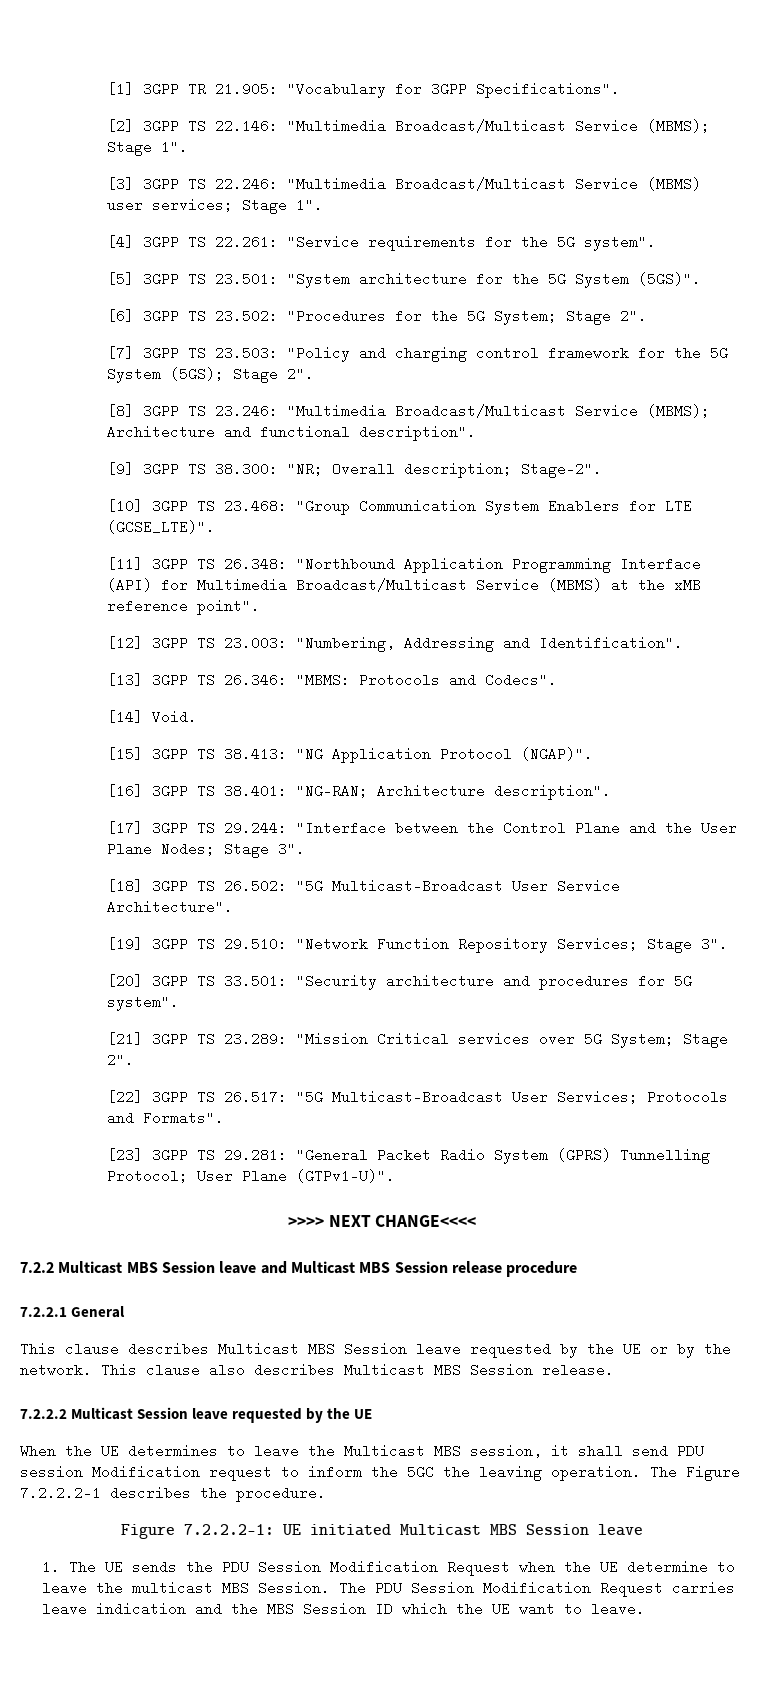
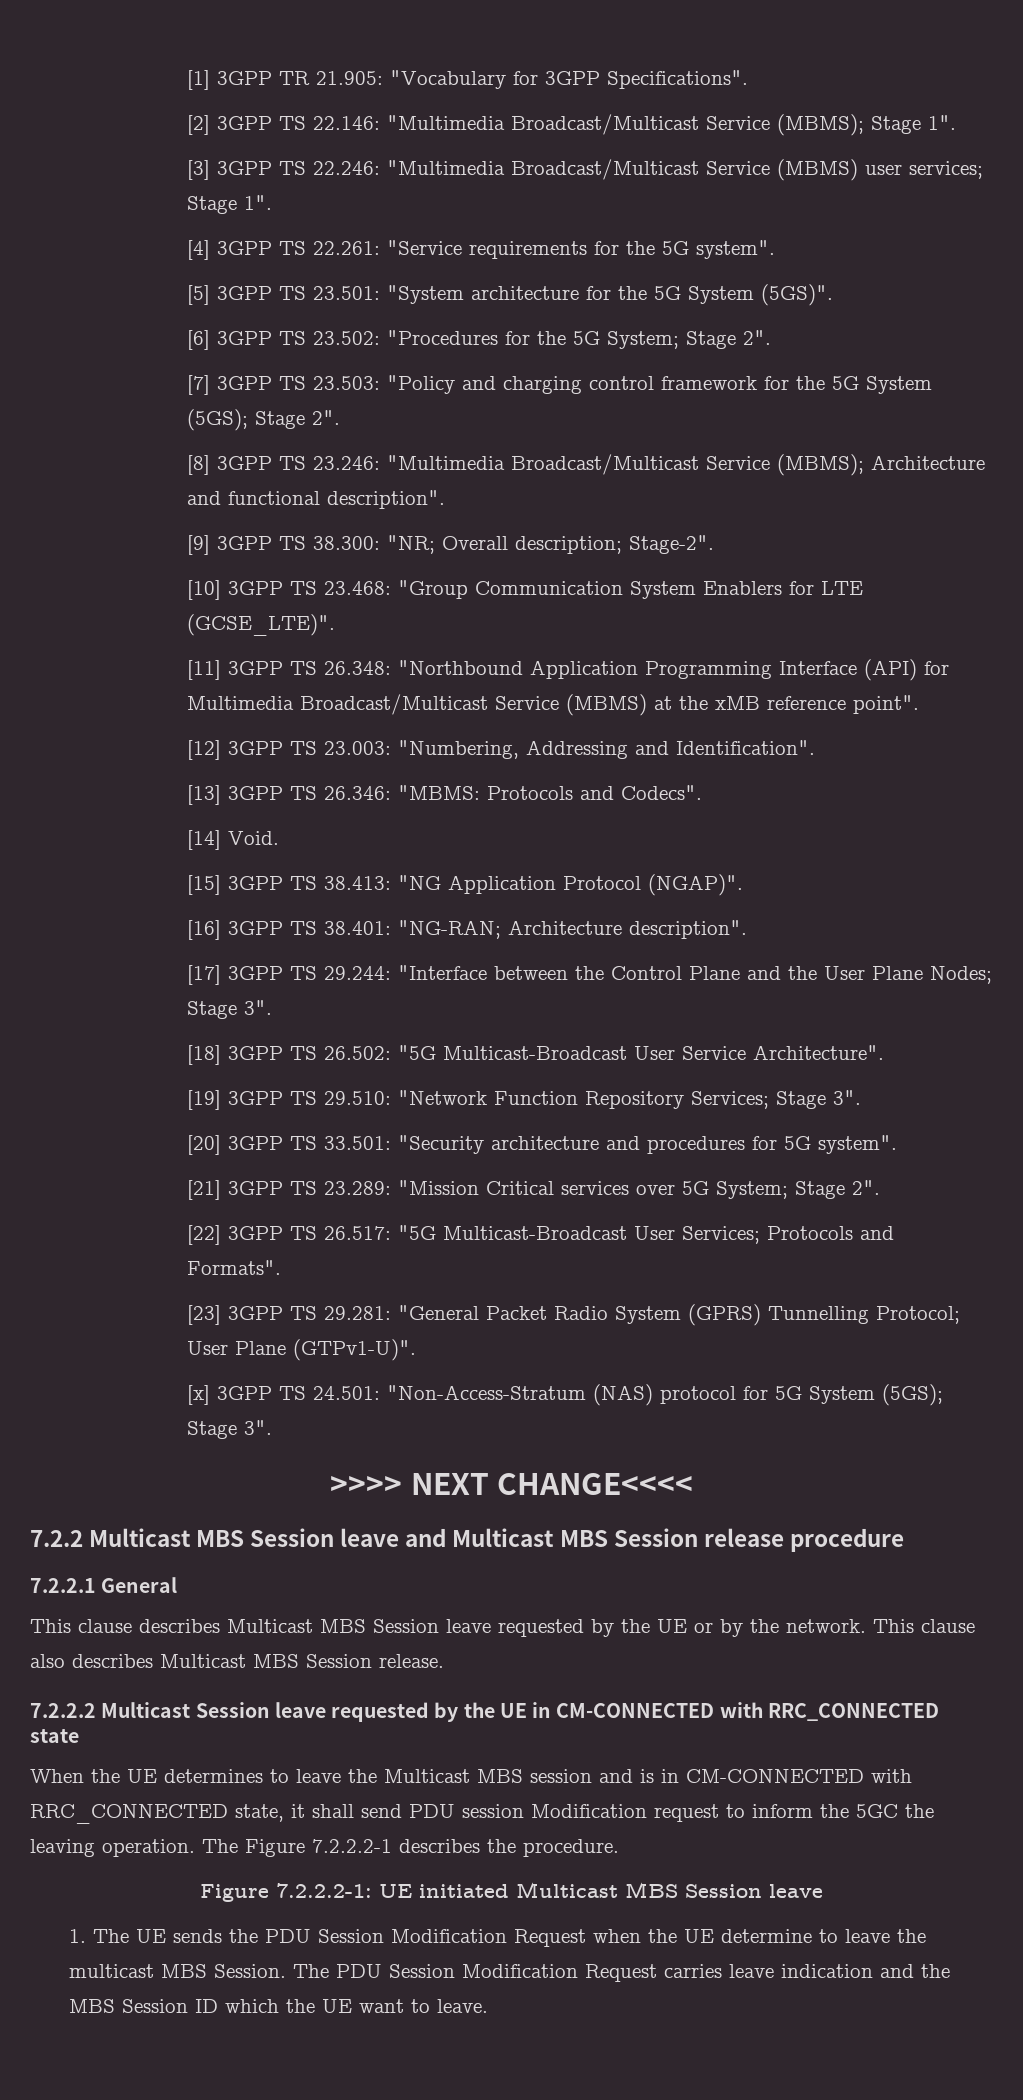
(396, 1176) none -> [186,1384,943,1406] [186,1420,272,1439] // [x] 3GPP TS 24.501: "Non-Access-Stratum (NAS) protocol for 5G System (5GS); Stage 3".
(373, 1414) none -> [532,1702,939,1721] [30,1729,79,1743] in CM-CONNECTED with RRC_CONNECTED state
[470,1444,542,1458] session, -> [530,1769,912,1783] [30,1804,284,1824] session and is in CM-CONNECTED with RRC_CONNECTED state,

